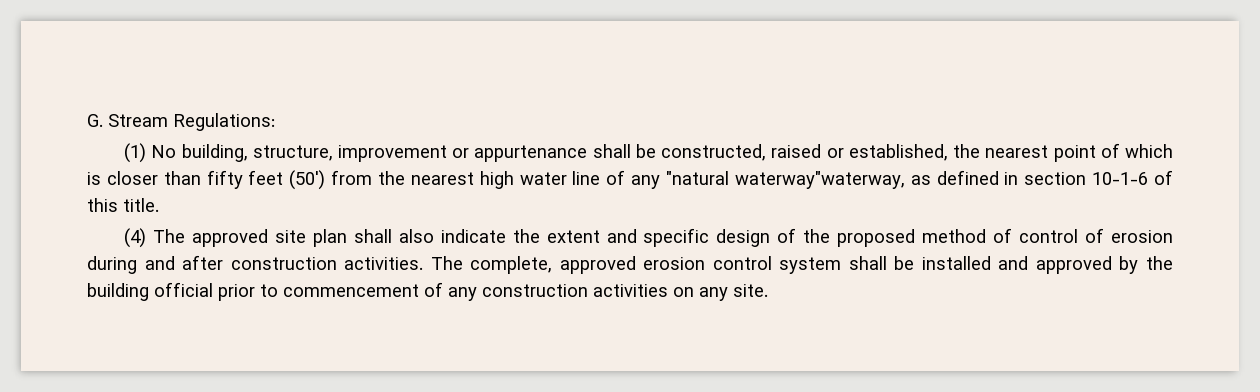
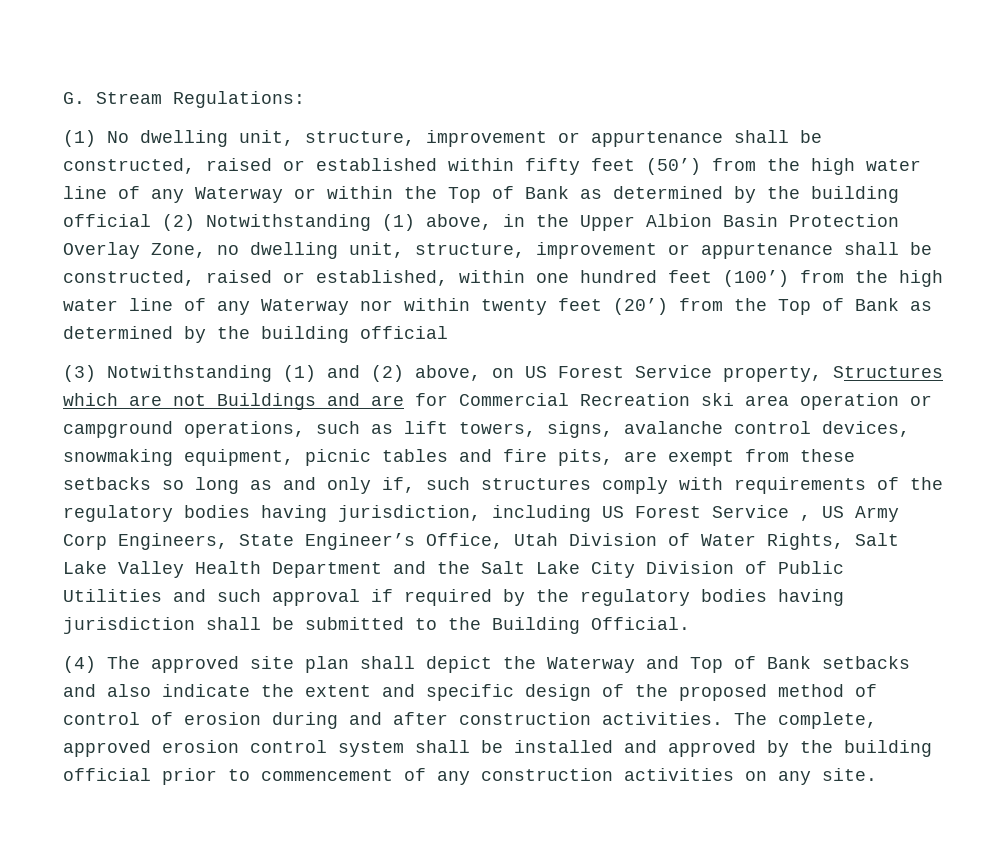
[181,144,248,162] building, -> [140,130,822,147] [63,158,921,175] [63,186,899,203] [63,214,899,231] [63,242,404,259] dwelling unit, structure, improvement or appurtenance shall be constructed, raised or established within fifty feet (50’) from the high water line of any Waterway or within the Top of Bank as determined by the building official (2) Notwithstanding (1) above, in the Upper Albion Basin Protection Overlay Zone, no dwelling unit,
[953,143,1173,162] [87,170,1174,190] [87,198,159,212] the nearest point of which is closer than fifty feet (50') from the nearest high water line of any "natural waterway"waterway, as defined in section 10-1-6 of this title. -> [459,270,943,287] [63,298,932,315] [63,326,448,343] [63,365,943,382] [63,393,932,410] [63,421,910,438] [63,449,855,466] [63,477,943,494] [63,505,899,522] [63,533,899,550] [63,561,844,578] [63,589,844,606] [63,617,690,634] within one hundred feet (100’) from the high water line of any Waterway nor within twenty feet (20’) from the Top of Bank as determined by the building official // (3) Notwithstanding (1) and (2) above, on US Forest Service property, Structures which are not Buildings and are for Commercial Recreation ski area operation or campground operations, such as lift towers, signs, avalanche control devices, snowmaking equipment, picnic tables and fire pits, are exempt from these setbacks so long as and only if, such structures comply with requirements of the regulatory bodies having jurisdiction, including US Forest Service , US Army Corp Engineers, State Engineer’s Office, Utah Division of Water Rights, Salt Lake Valley Health Department and the Salt Lake City Division of Public Utilities and such approval if required by the regulatory bodies having jurisdiction shall be submitted to the Building Official.
(392, 236) none -> [426,656,910,673] [63,684,96,697] depict the Waterway and Top of Bank setbacks and

